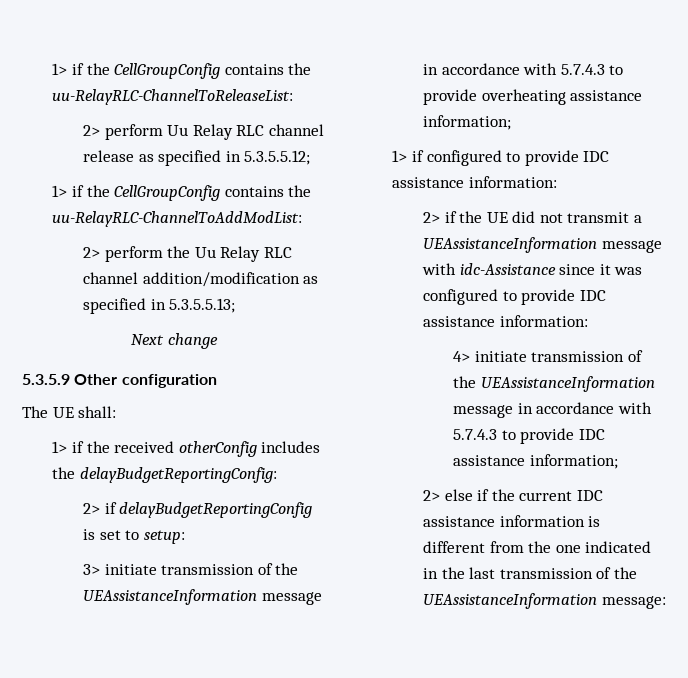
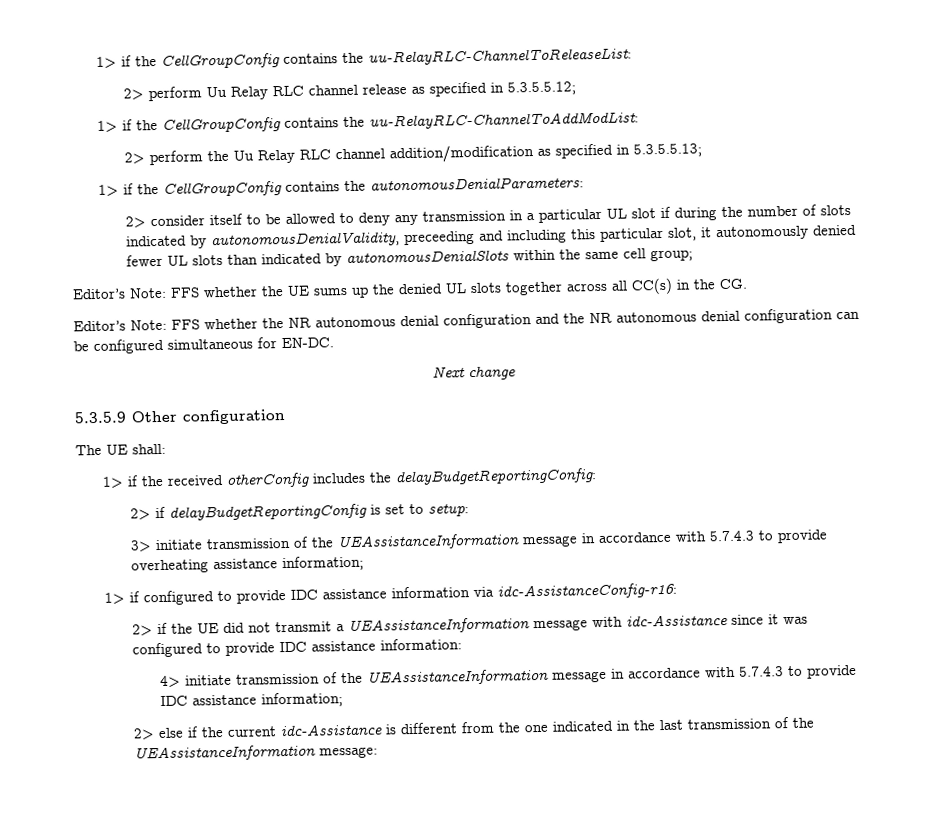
(236, 305) none -> [98,176,585,197] [125,204,852,228] [126,224,858,249] [126,248,694,267] [72,277,747,300] [73,308,860,332] [73,337,334,355] // 1> if the CellGroupConfig contains the autonomousDenialParameters: // 2> consider itself to be allowed to deny any transmission in a particular UL slot if during the number of slots indicated by autonomousDenialValidity, preceeding and including this particular slot, it autonomously denied fewer UL slots than indicated by autonomousDenialSlots within the same cell group; // Editor’s Note: FFS whether the UE sums up the denied UL slots together across all CC(s) in the CG. // Editor’s Note: FFS whether the NR autonomous denial configuration and the NR autonomous denial configuration can be configured simultaneous for EN-DC.
[469,176,558,188] information: -> [391,582,678,600] information via idc-AssistanceConfig-r16:
[576,490,603,501] [422,515,585,527] IDC assistance information -> [280,723,384,737] idc-Assistance

